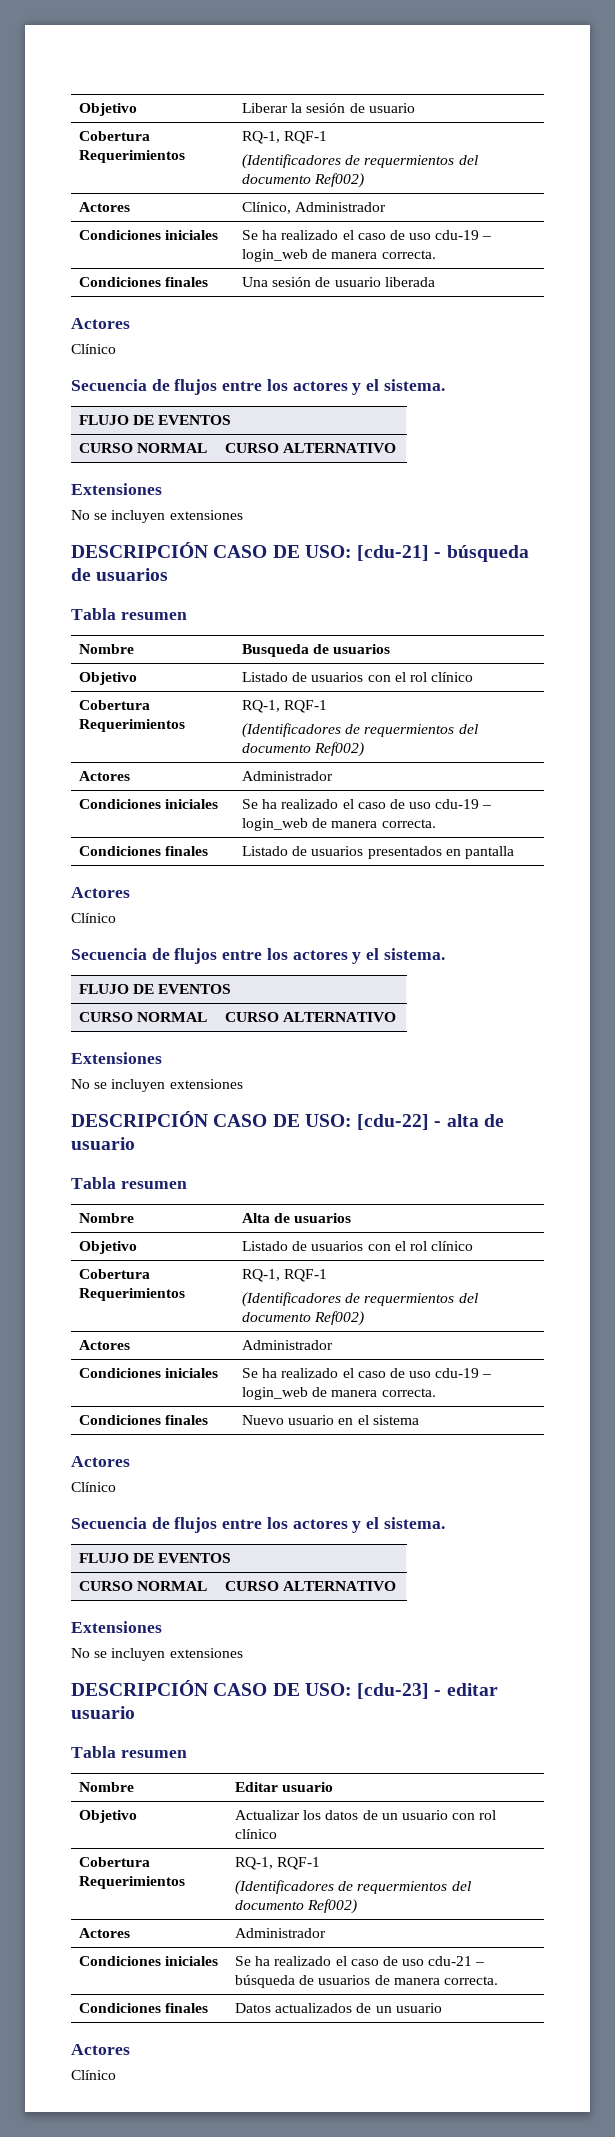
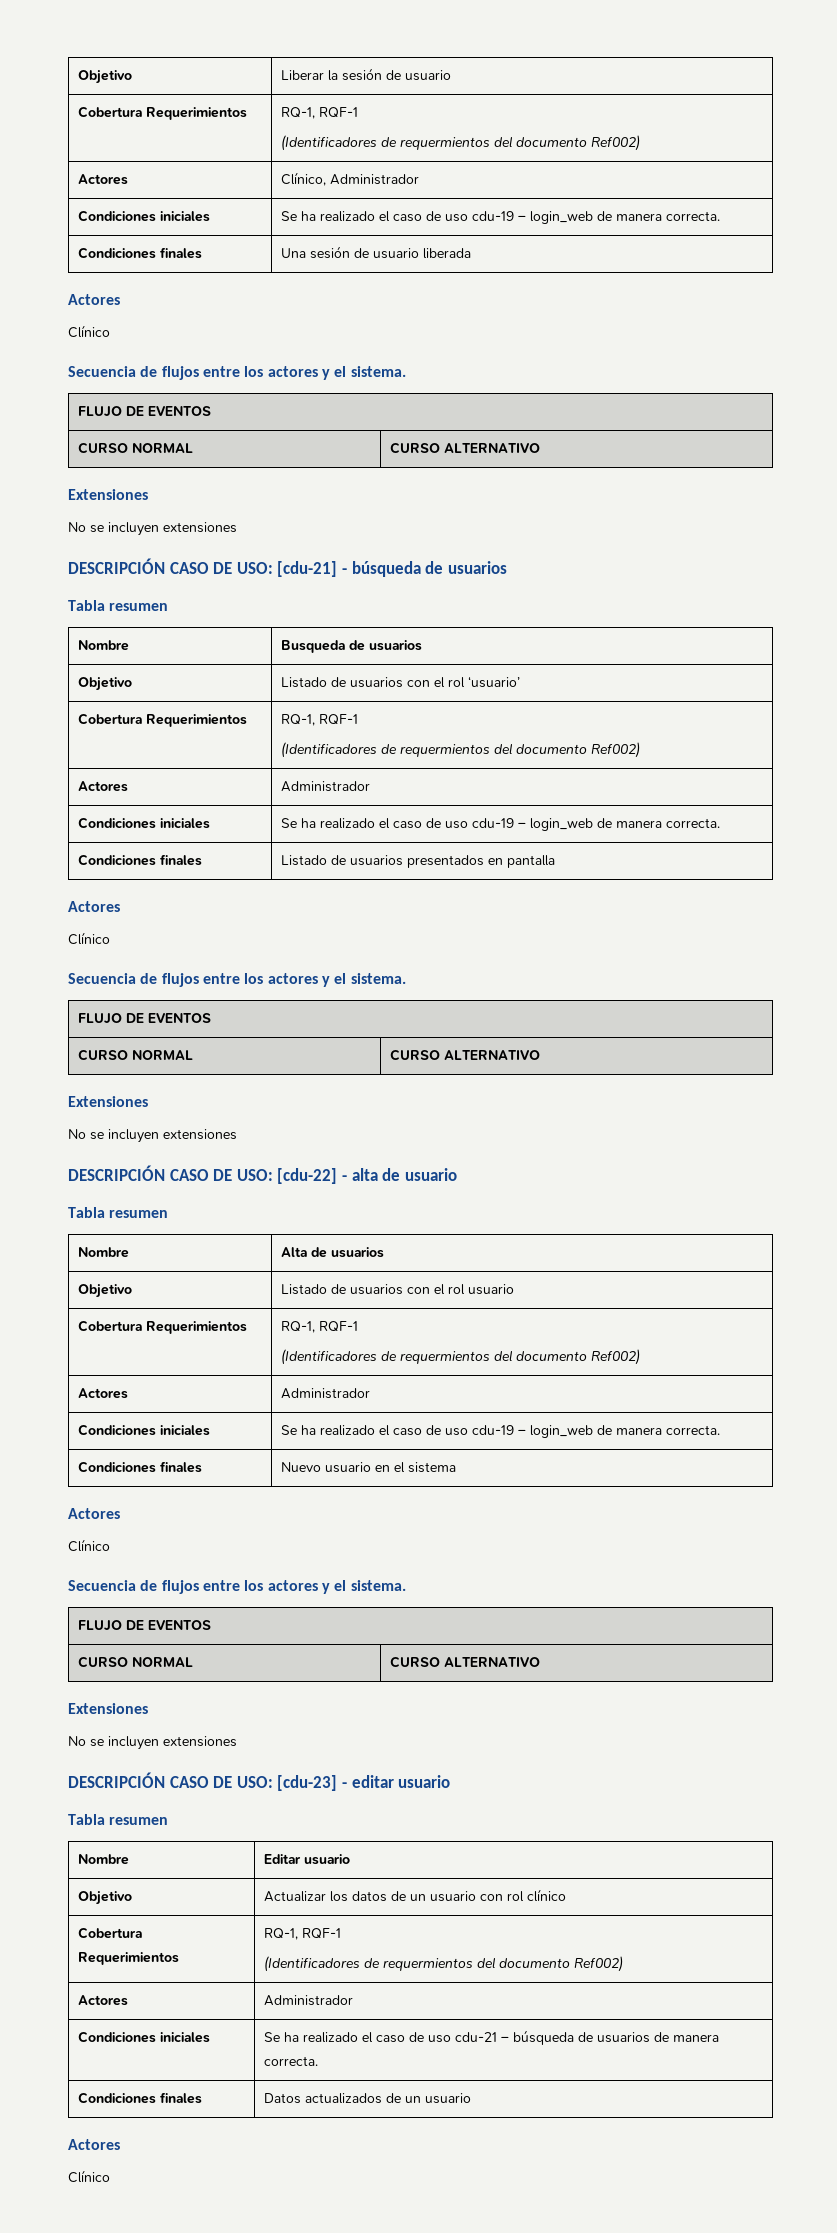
[431,672,474,682] clínico -> [467,676,520,688] ‘usuario’
[431,1241,474,1251] clínico -> [467,1284,514,1295] usuario

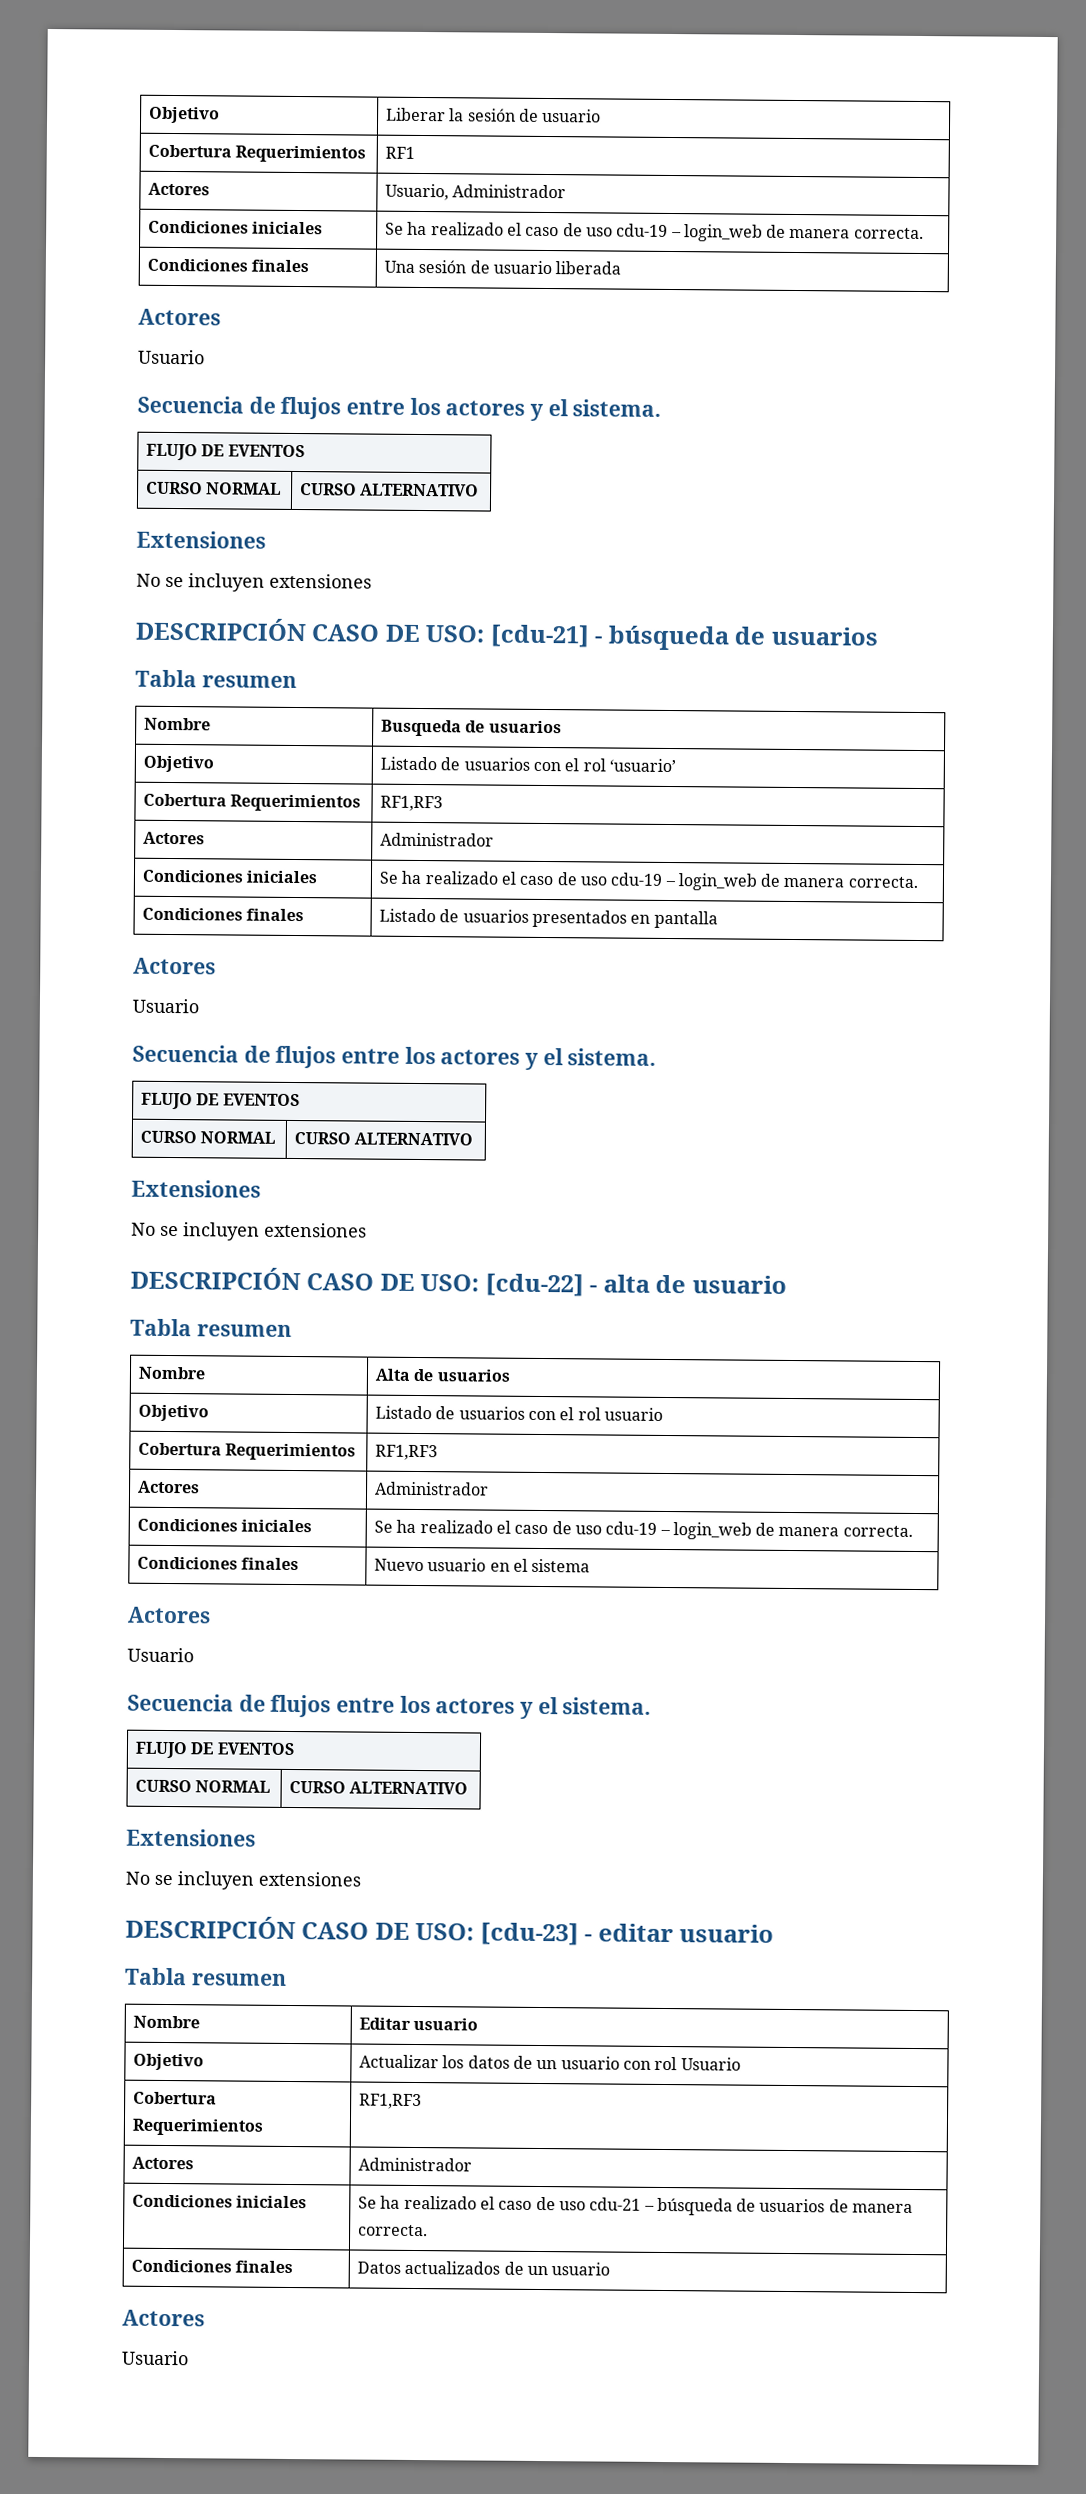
[280,107,358,119] [280,135,640,151] [77,174,128,185] [280,172,326,186] RQ-1, RQF-1 // (Identificadores de requermientos del documento Ref002) // Actores | Clínico, -> [384,146,415,159] [147,182,210,196] [384,183,449,201] RF1 // Actores | Usuario,
[68,325,110,338] Clínico -> [138,349,205,365] Usuario
[280,714,358,726] [280,742,640,758] RQ-1, RQF-1 // (Identificadores de requermientos del documento Ref002) -> [379,795,443,812] RF1,RF3
[68,932,110,945] Clínico -> [132,998,199,1014] Usuario
[280,1321,358,1333] [280,1349,640,1365] RQ-1, RQF-1 // (Identificadores de requermientos del documento Ref002) -> [374,1444,438,1461] RF1,RF3
[68,1539,110,1552] Clínico -> [127,1647,194,1663] Usuario
[526,1889,566,1902] [77,1927,142,1939] [77,1952,179,1965] [263,1928,341,1940] [263,1956,623,1972] clínico // Cobertura Requerimientos | RQ-1, RQF-1 // (Identificadores de requermientos del documento Ref002) -> [680,2057,741,2071] [132,2091,217,2105] [131,2118,263,2136] [358,2093,422,2110] Usuario // Cobertura Requerimientos | RF1,RF3
[68,2170,110,2183] Clínico -> [122,2350,189,2366] Usuario

